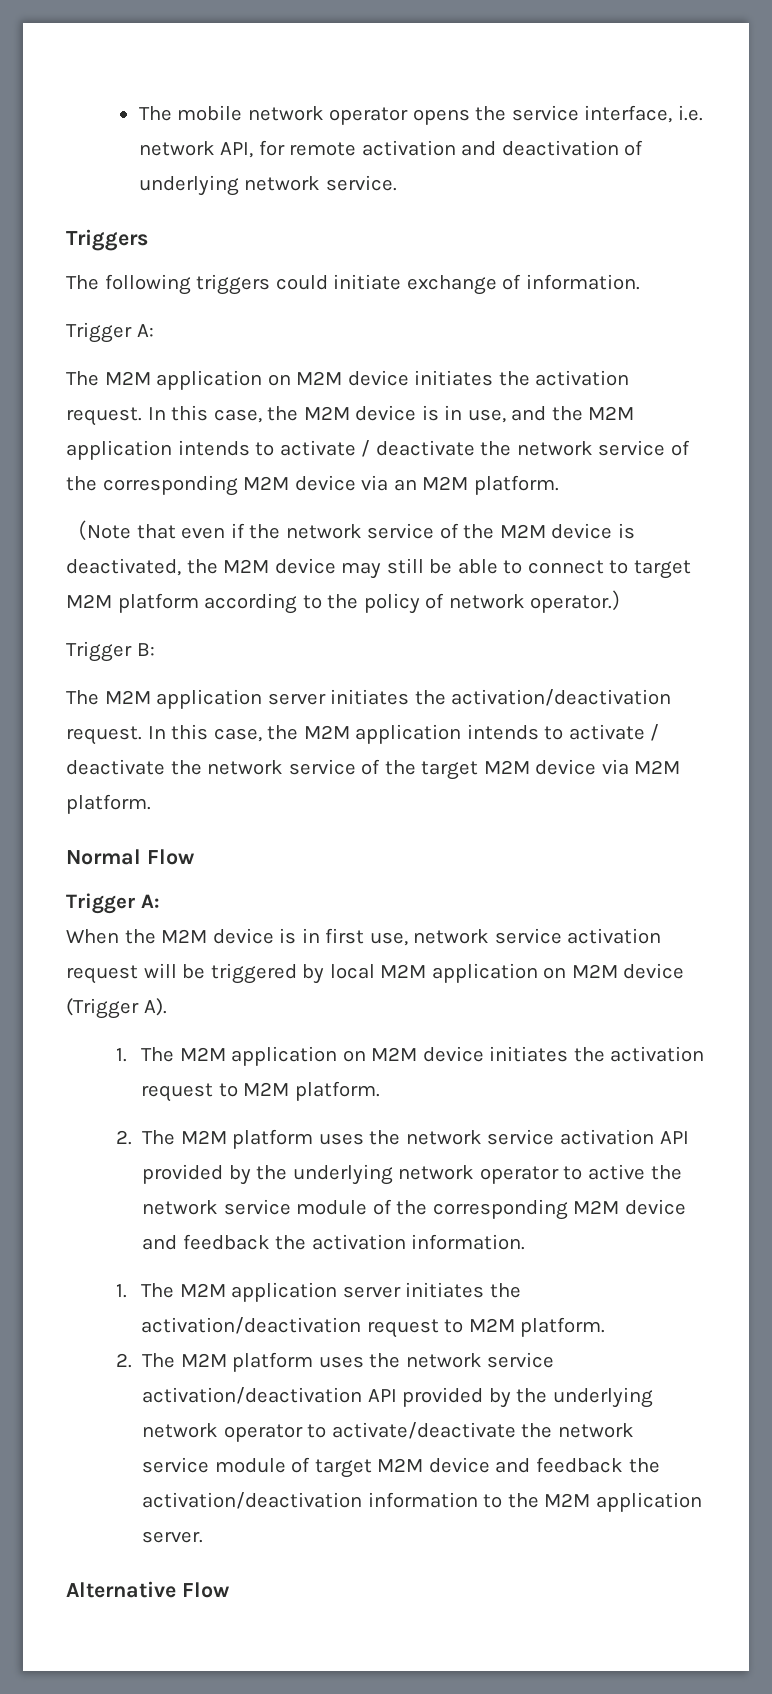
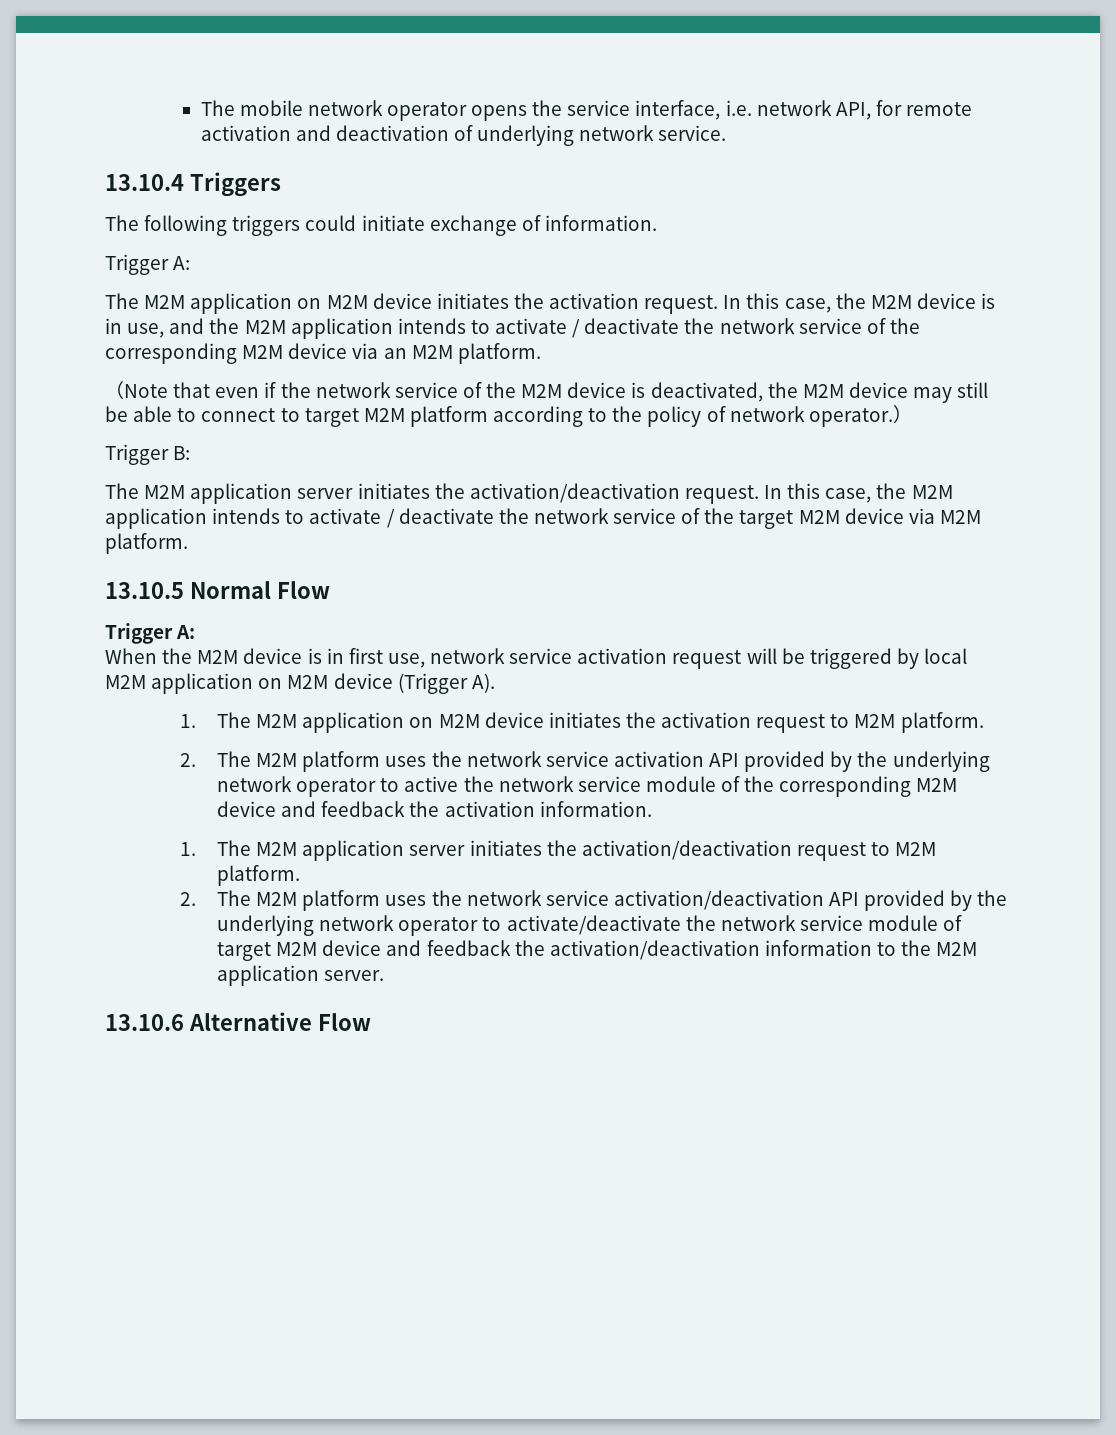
(397, 183) none -> [105,174,184,191] 13.10.4
(151, 804) none -> [105,582,184,599] 13.10.5
(204, 1537) none -> [105,1014,184,1031] 13.10.6

